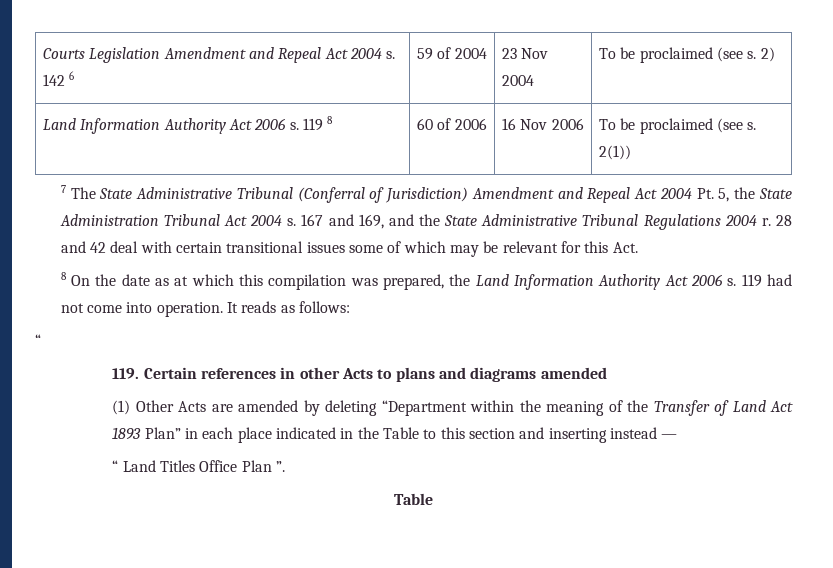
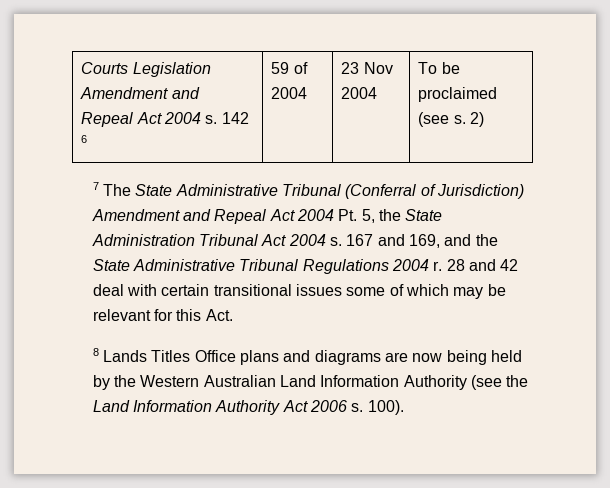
[43,116,334,134] [417,118,487,130] [502,118,584,130] [599,118,757,134] [599,145,632,160] // Land Information Authority Act 2006 s. 119 8 | 60 of 2006 | 16 Nov 2006 | To be proclaimed (see s. 2(1)) -> (484, 119) none
[71,274,445,290] On the date as at which this compilation was prepared, -> [102,350,522,365] [92,375,502,390] Lands Titles Office plans and diagrams are now being held by the Western Australian Land Information Authority (see
[741,274,792,287] [60,301,351,317] [35,334,41,346] [112,367,607,382] [112,400,793,416] [112,427,678,443] [112,460,285,472] [394,493,433,505] 119 had not come into operation. It reads as follows: // “ // 119. Certain references in other Acts to plans and diagrams amended // (1) Other Acts are amended by deleting “Department within the meaning of the Transfer of Land Act 1893 Plan” in each place indicated in the Table to this section and inserting instead — // “ Land Titles Office Plan ”. // Table -> [367,400,404,415] 100).

